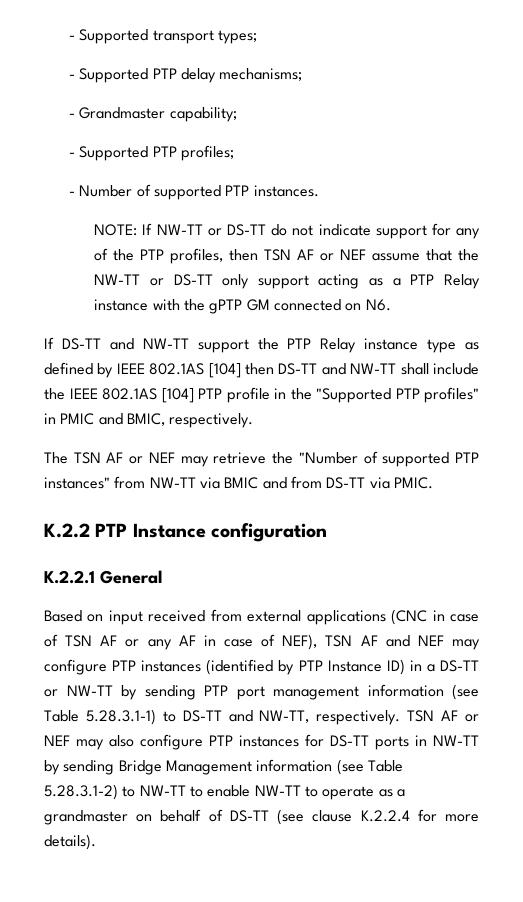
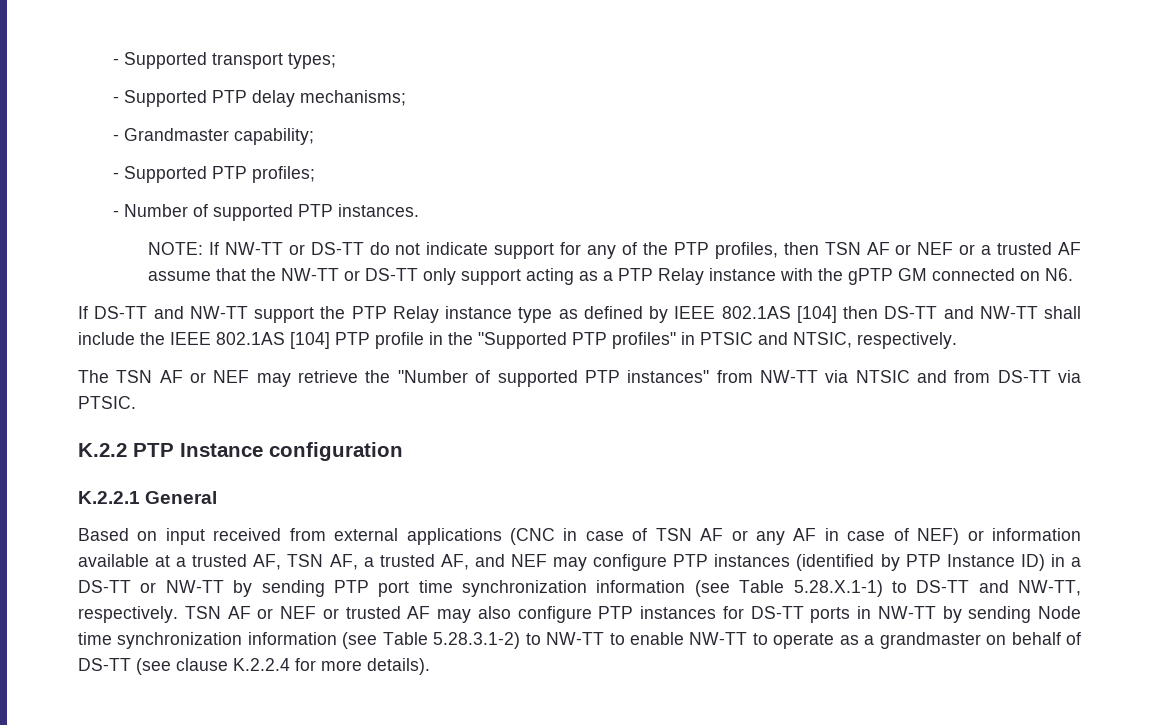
(367, 254) none -> [959,242,1081,255] or a trusted AF
[60,413,165,426] PMIC and BMIC, -> [700,332,852,348] PTSIC and NTSIC,
[224,477,259,489] BMIC -> [855,370,910,383] NTSIC
[393,477,433,489] PMIC. -> [78,396,136,409] PTSIC.
[282,634,378,650] NEF), TSN AF -> [917,528,1082,545] [78,554,469,570] NEF) or information available at a trusted AF, TSN AF, a trusted AF,
[273,684,479,700] [44,709,156,725] management information (see Table 5.28.3.1-1) -> [418,580,883,597] time synchronization information (see Table 5.28.X.1-1)
(70, 740) none -> [322,606,431,619] or trusted AF
[118,760,252,775] Bridge Management -> [1038,606,1081,619] [78,632,243,649] Node time synchronization

